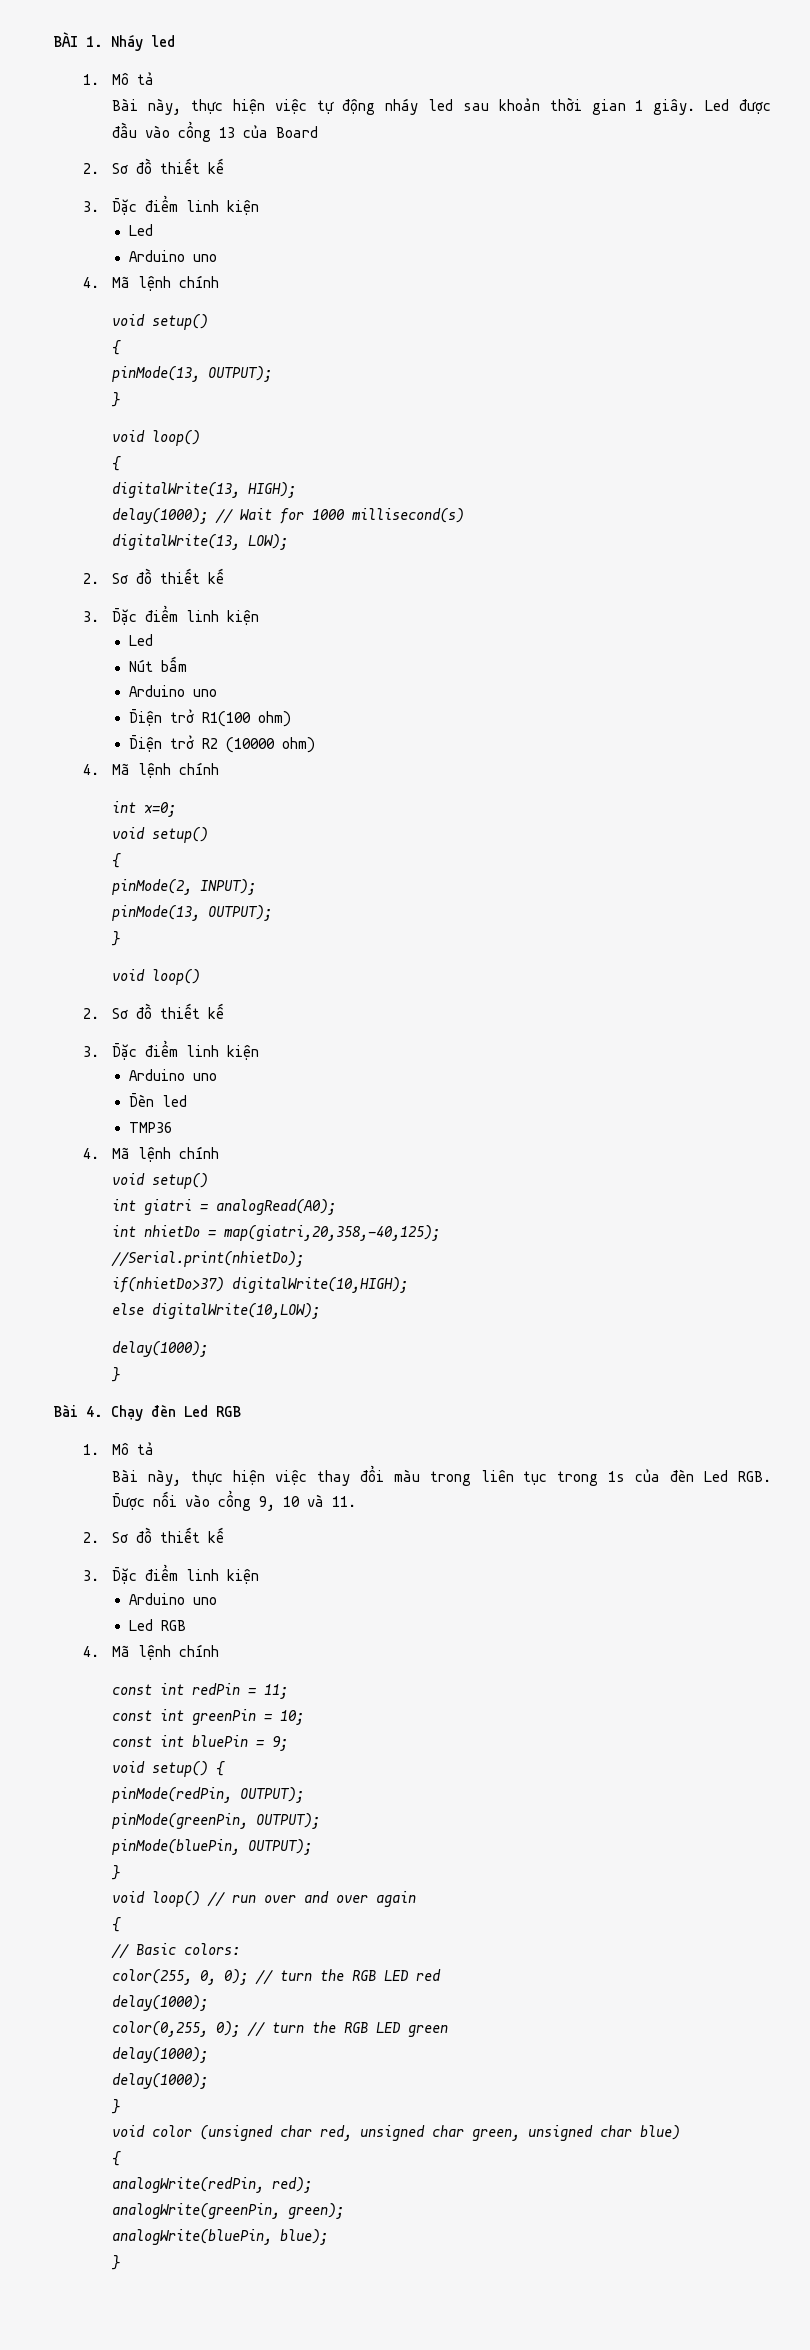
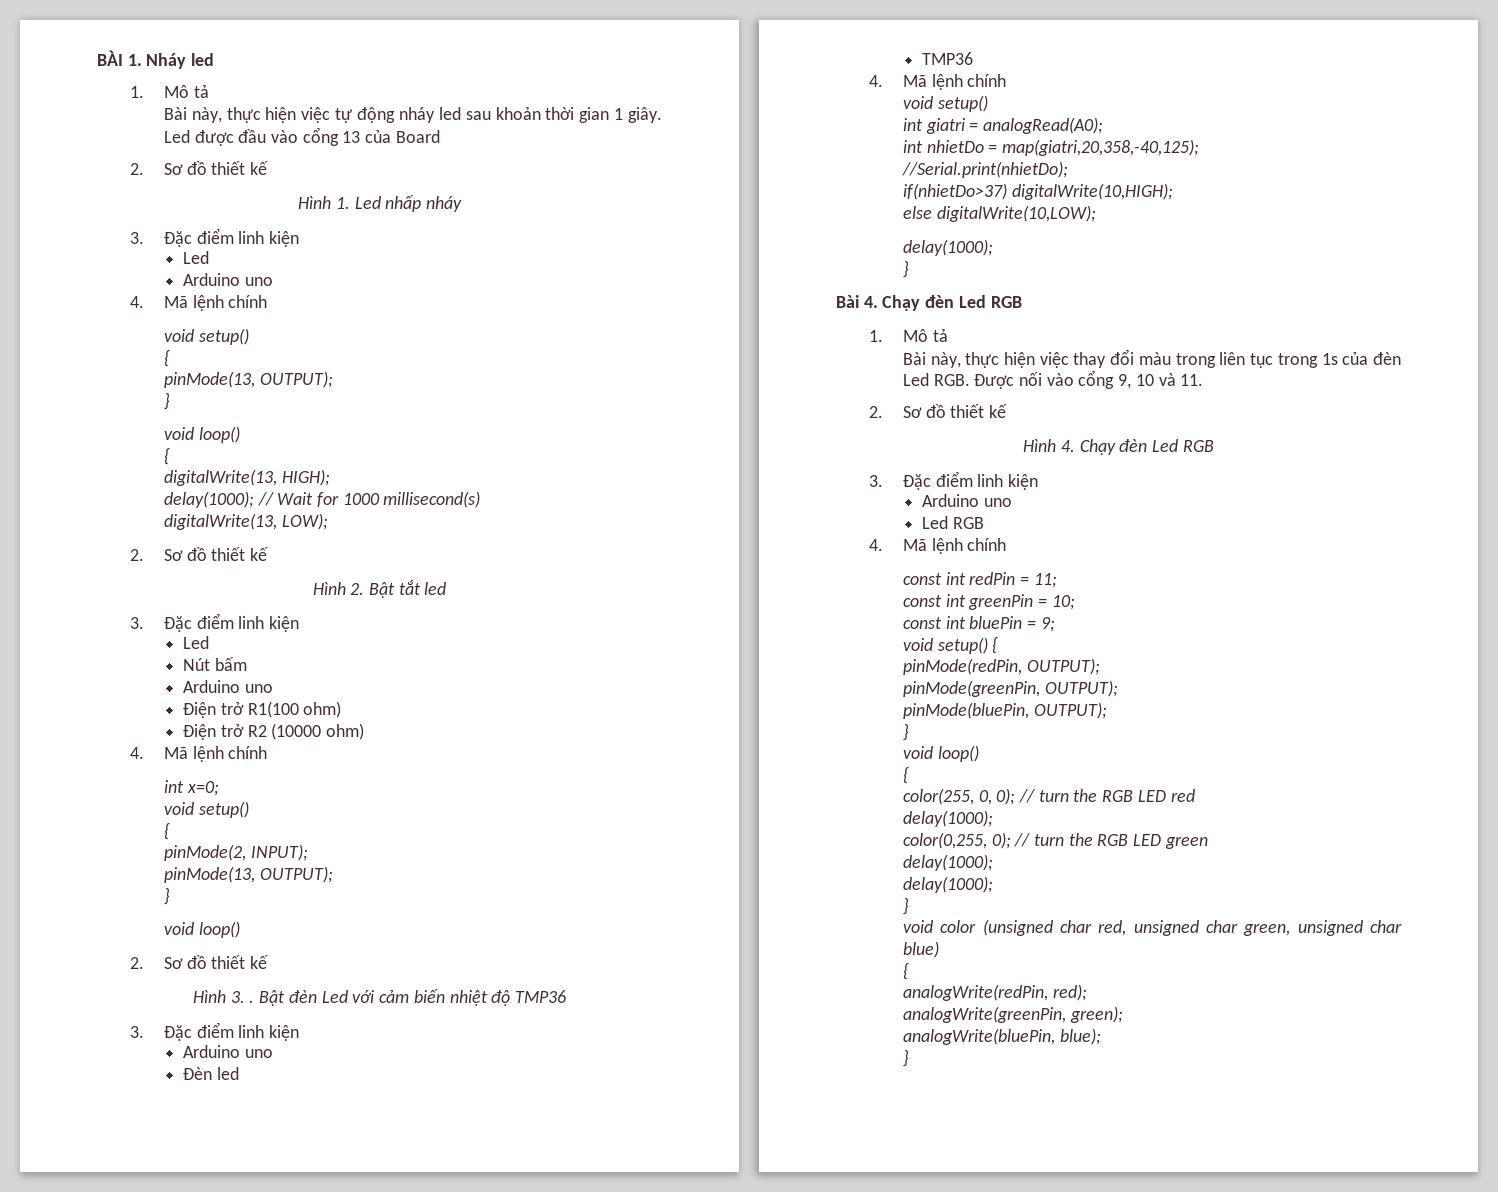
(225, 166) none -> [298,195,462,212] // Hình 1. Led nhấp nháy
(225, 576) none -> [312,580,447,598] // Hình 2. Bật tắt led
(225, 1011) none -> [193,989,566,1006] // Hình 3. . Bật đèn Led với cảm biến nhiệt độ TMP36
(225, 1535) none -> [1023,439,1214,455] // Hình 4. Chạy đèn Led RGB
[207,1891,417,1907] [112,1917,122,1932] [111,1943,241,1959] // run over and over again // { // // Basic colors: -> [902,766,909,784] // {

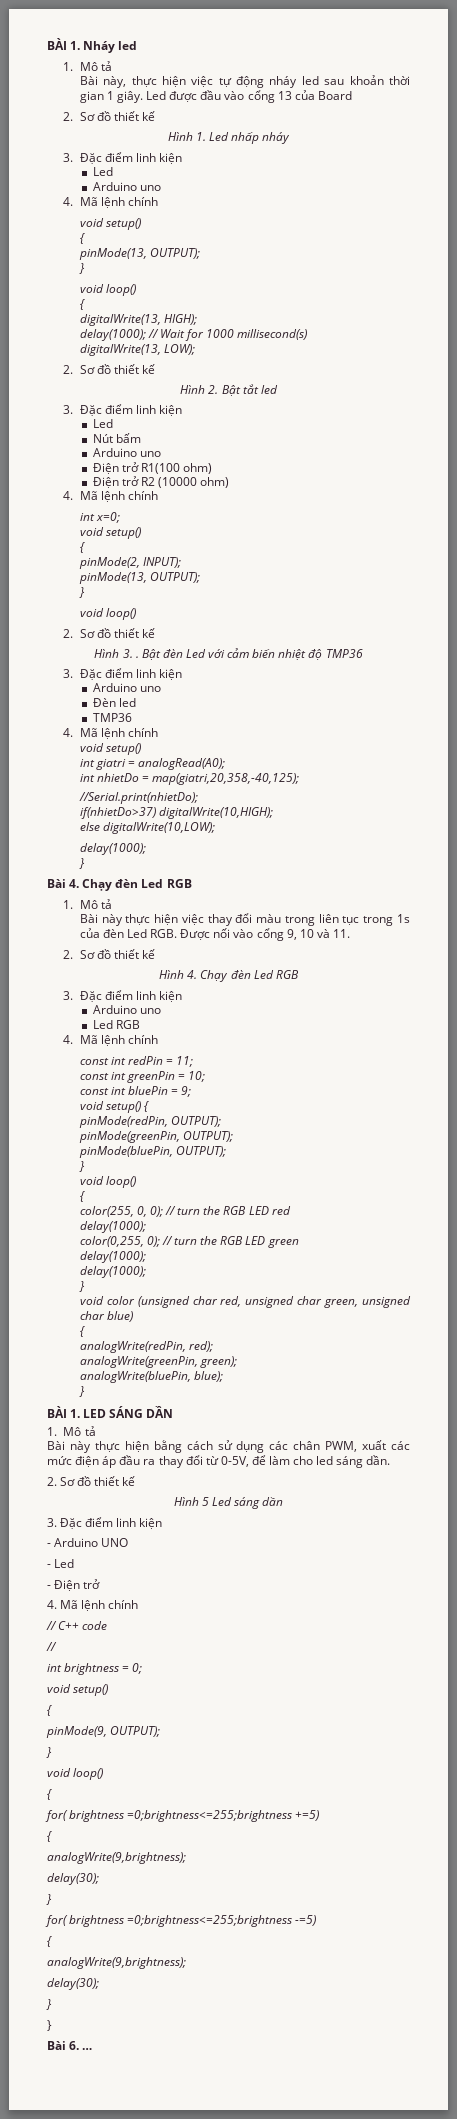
[930,352,961,368] này, -> [101,914,123,926] này
(909, 1058) none -> [47,1406,174,1418] [47,1426,96,1436] [47,1440,411,1453] [47,1455,391,1468] [47,1476,136,1486] [173,1497,284,1509] [47,1517,163,1529] [47,1538,129,1547] [47,1559,75,1568] [47,1579,101,1591] [47,1600,139,1611] [46,1621,108,1630] [46,1642,57,1651] [47,1663,143,1675] [47,1684,109,1696] [47,1705,52,1716] [46,1726,161,1738] [46,1747,52,1758] [47,1768,104,1780] [47,1789,52,1800] [45,1810,320,1822] [47,1831,52,1842] [47,1852,186,1864] [47,1873,99,1885] [46,1894,52,1905] [45,1915,317,1927] [47,1936,52,1947] [47,1957,186,1969] [47,1978,99,1990] [46,1999,52,2010] [47,2020,52,2031] [47,2041,93,2050] // BÀI 1. LED SÁNG DẦN // 1. Mô tả // Bài này thực hiện bằng cách sử dụng các chân PWM, xuất các mức điện áp đầu ra thay đổi từ 0-5V, để làm cho led sáng dần. // 2. Sơ đồ thiết kế // Hình 5 Led sáng dần // 3. Đặc điểm linh kiện // - Arduino UNO // - Led // - Điện trở // 4. Mã lệnh chính // // C++ code // // // int brightness = 0; // void setup() // { // pinMode(9, OUTPUT); // } // void loop() // { // for( brightness =0;brightness<=255;brightness +=5) // { // analogWrite(9,brightness); // delay(30); // } // for( brightness =0;brightness<=255;brightness -=5) // { // analogWrite(9,brightness); // delay(30); // } // } // Bài 6. …

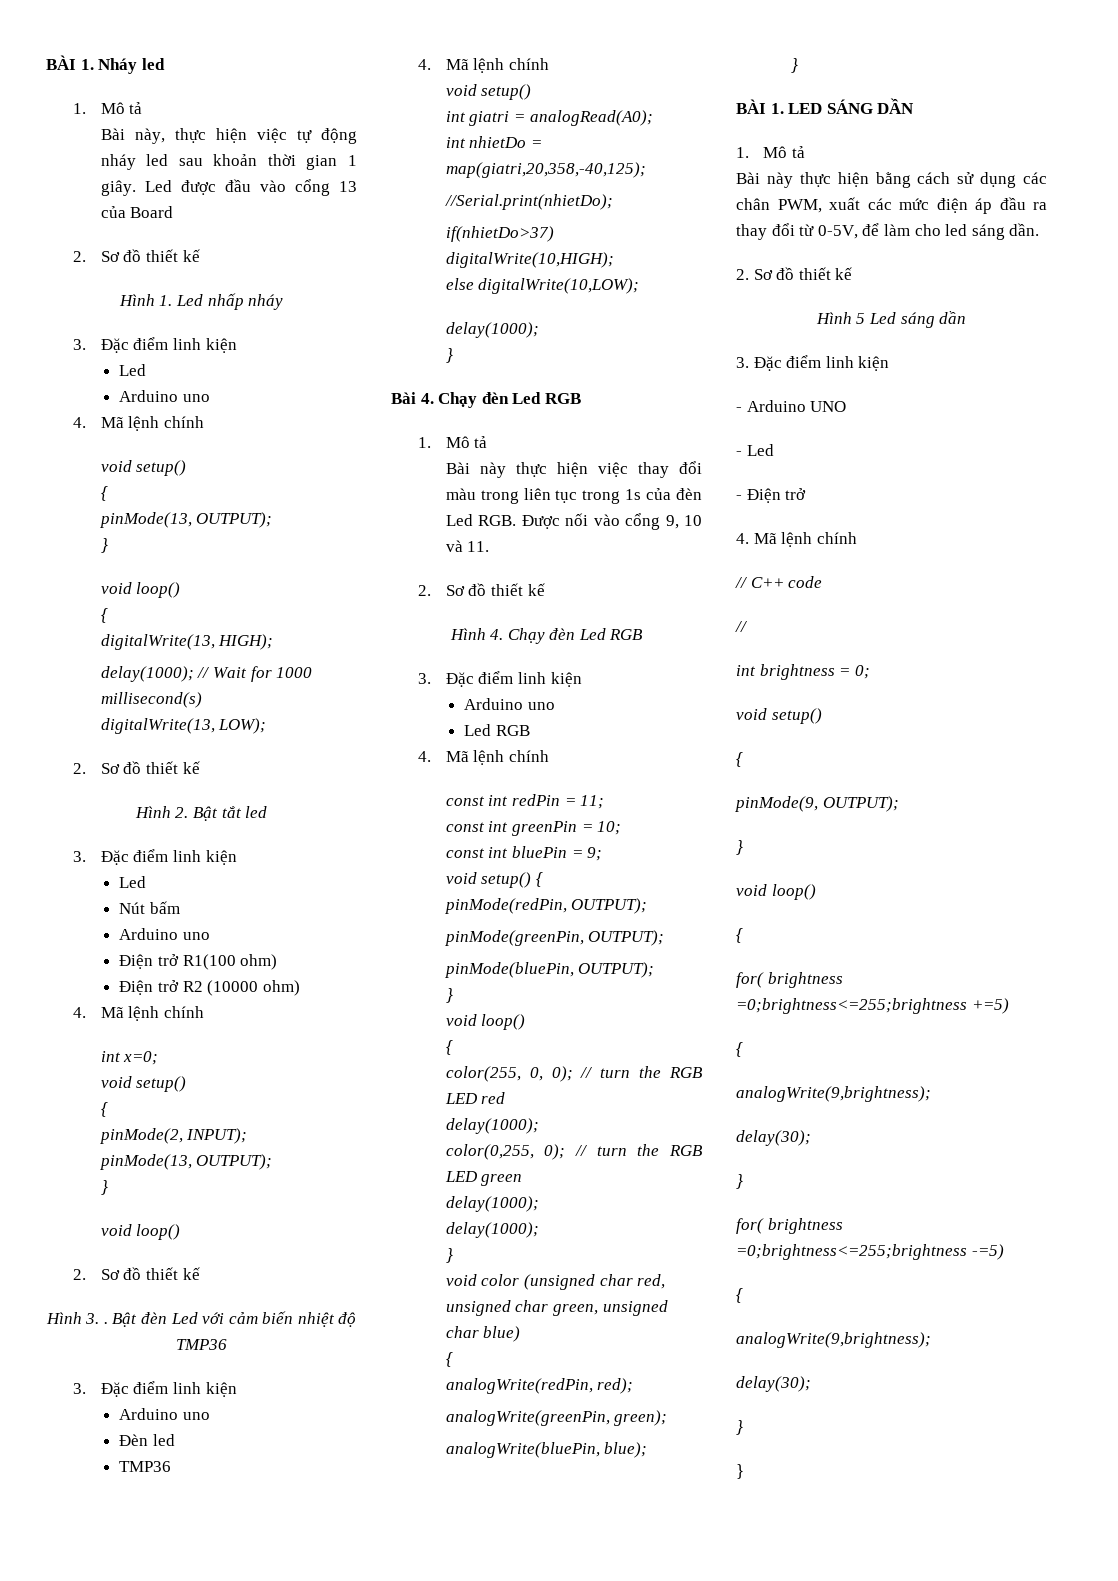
[47,2041,93,2050] // Bài 6. … -> (744, 1471) none

